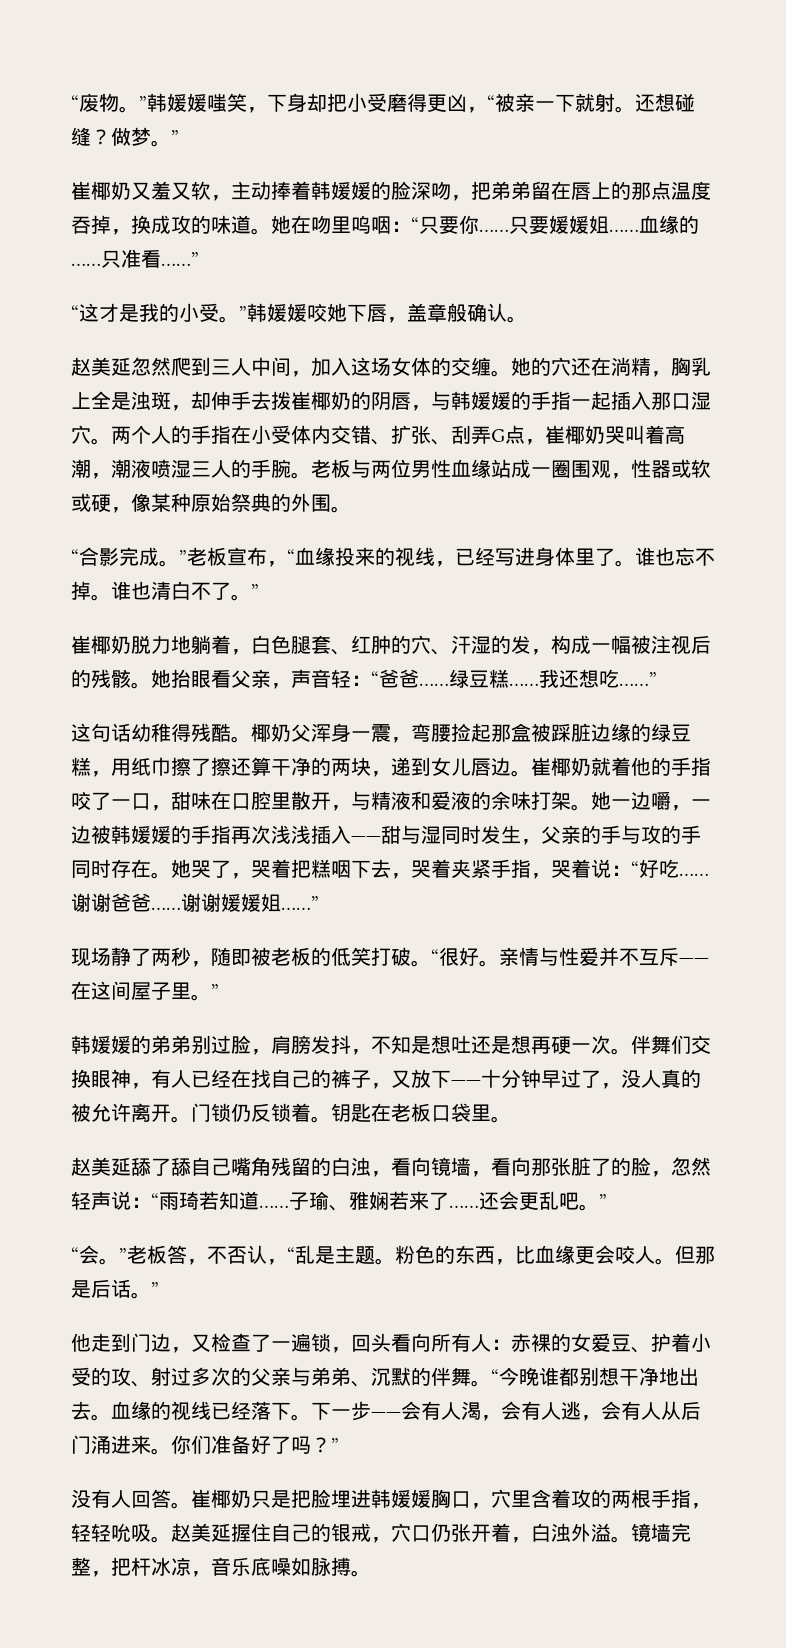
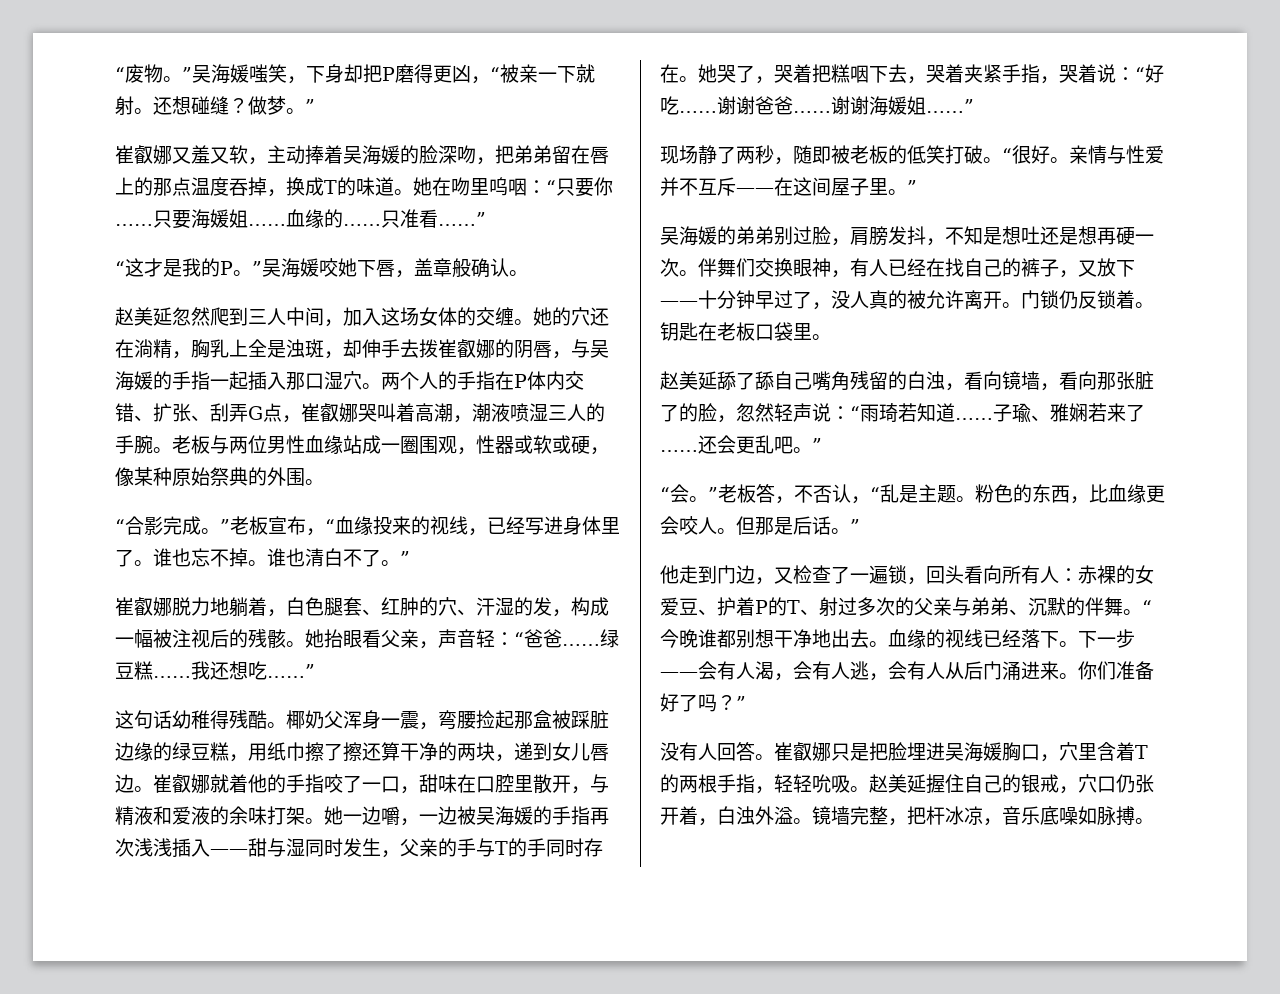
[147,93,187,112] 韩媛 -> [192,64,230,84] 吴海
[347,93,387,112] 小受 -> [382,67,395,81] P
[91,181,131,200] 椰奶 -> [134,145,172,165] 叡娜
[311,181,351,200] 韩媛 -> [343,145,381,165] 吴海
[171,215,191,234] 攻 -> [324,180,337,194] T
[549,215,569,234] 媛 -> [191,209,210,229] 海
[179,303,287,323] 小受。”韩媛 -> [220,258,300,278] P。”吴海
[311,391,351,410] 椰奶 -> [457,339,495,359] 叡娜
[451,391,491,410] 韩媛 -> [590,340,609,358] [115,371,134,391] 吴海
[251,425,291,444] 小受 -> [514,374,527,388] P
[565,425,605,444] 椰奶 -> [320,403,358,423] 叡娜
[91,635,131,654] 椰奶 -> [134,597,172,617] 叡娜
[551,757,591,776] 椰奶 -> [172,774,210,794] 叡娜
[111,825,151,844] 韩媛 -> [476,806,514,826] 吴海
[641,825,661,844] 攻 -> [495,841,508,855] T
[221,893,241,912] 媛 -> [869,96,888,116] 海
[71,1035,111,1054] 韩媛 -> [660,226,698,246] 吴海
[691,1333,711,1352] [71,1367,131,1386] 小受的攻 -> [755,597,800,616] P的T
[211,1489,251,1508] 椰奶 -> [793,742,831,762] 叡娜
[371,1489,411,1508] 韩媛 -> [945,742,983,762] 吴海
[571,1489,591,1508] 攻 -> [1135,745,1148,759] T

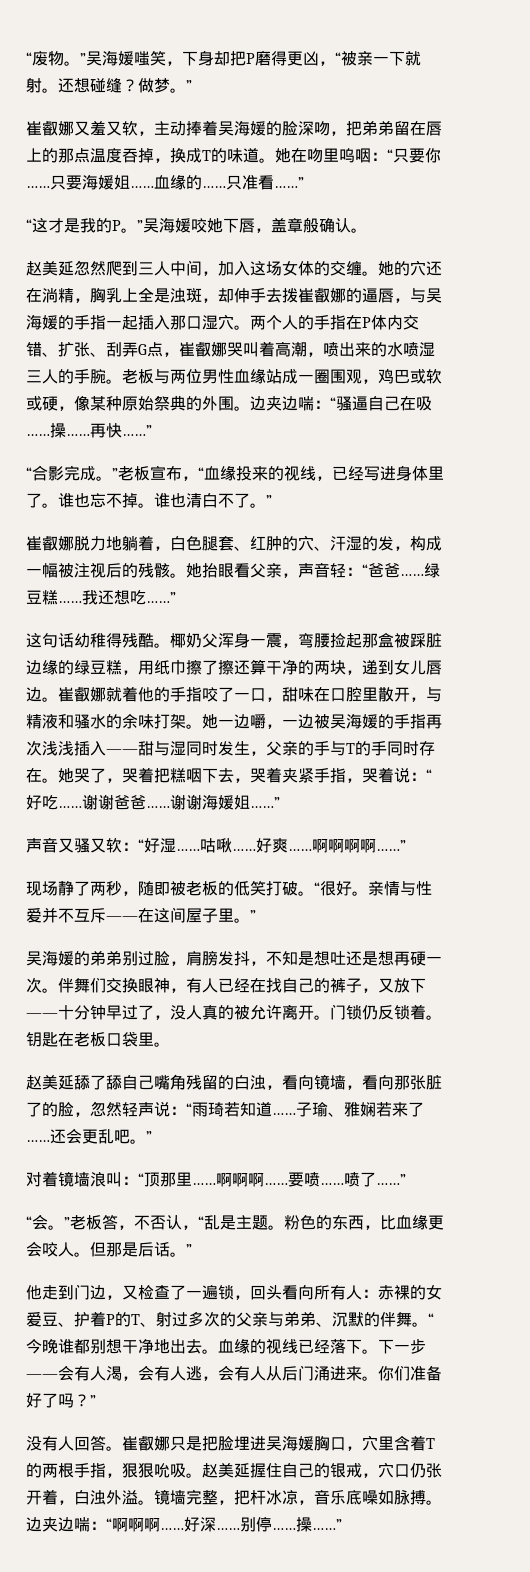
[514,339,533,358] 阴 -> [362,288,378,303] 逼
[472,403,510,422] 潮液 -> [323,342,403,357] 喷出来的水
[476,435,514,454] 性器 -> [378,368,410,384] 鸡巴
(324, 482) none -> [250,396,432,411] [26,423,152,438] 边夹边喘：“骚逼自己在吸……操……再快……”
[172,806,210,825] 爱液 -> [74,714,106,729] 骚水
(974, 106) none -> [26,837,406,853] // 声音又骚又软：“好湿……咕啾……好爽……啊啊啊啊……”
(822, 445) none -> [26,1171,406,1187] // 对着镜墙浪叫：“顶那里……啊啊啊……要喷……喷了……”
[774,774,812,793] 轻轻 -> [122,1463,154,1478] 狠狠
(1154, 821) none -> [26,1516,342,1532] 边夹边喘：“啊啊啊……好深……别停……操……”

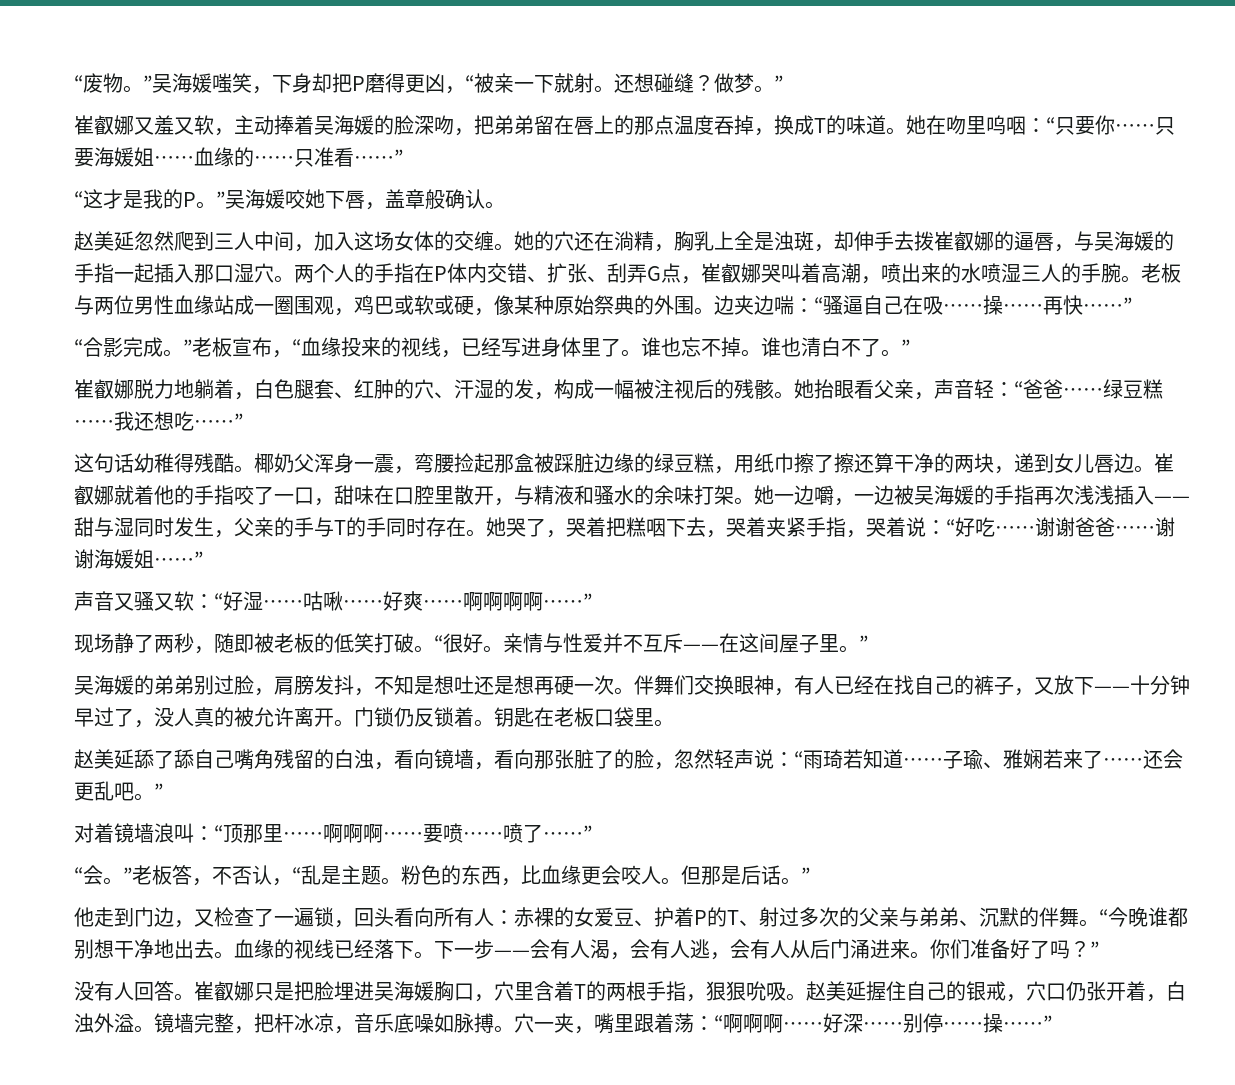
[26,1517,90,1532] 边夹边喘 -> [514,1013,694,1034] 穴一夹，嘴里跟着荡

